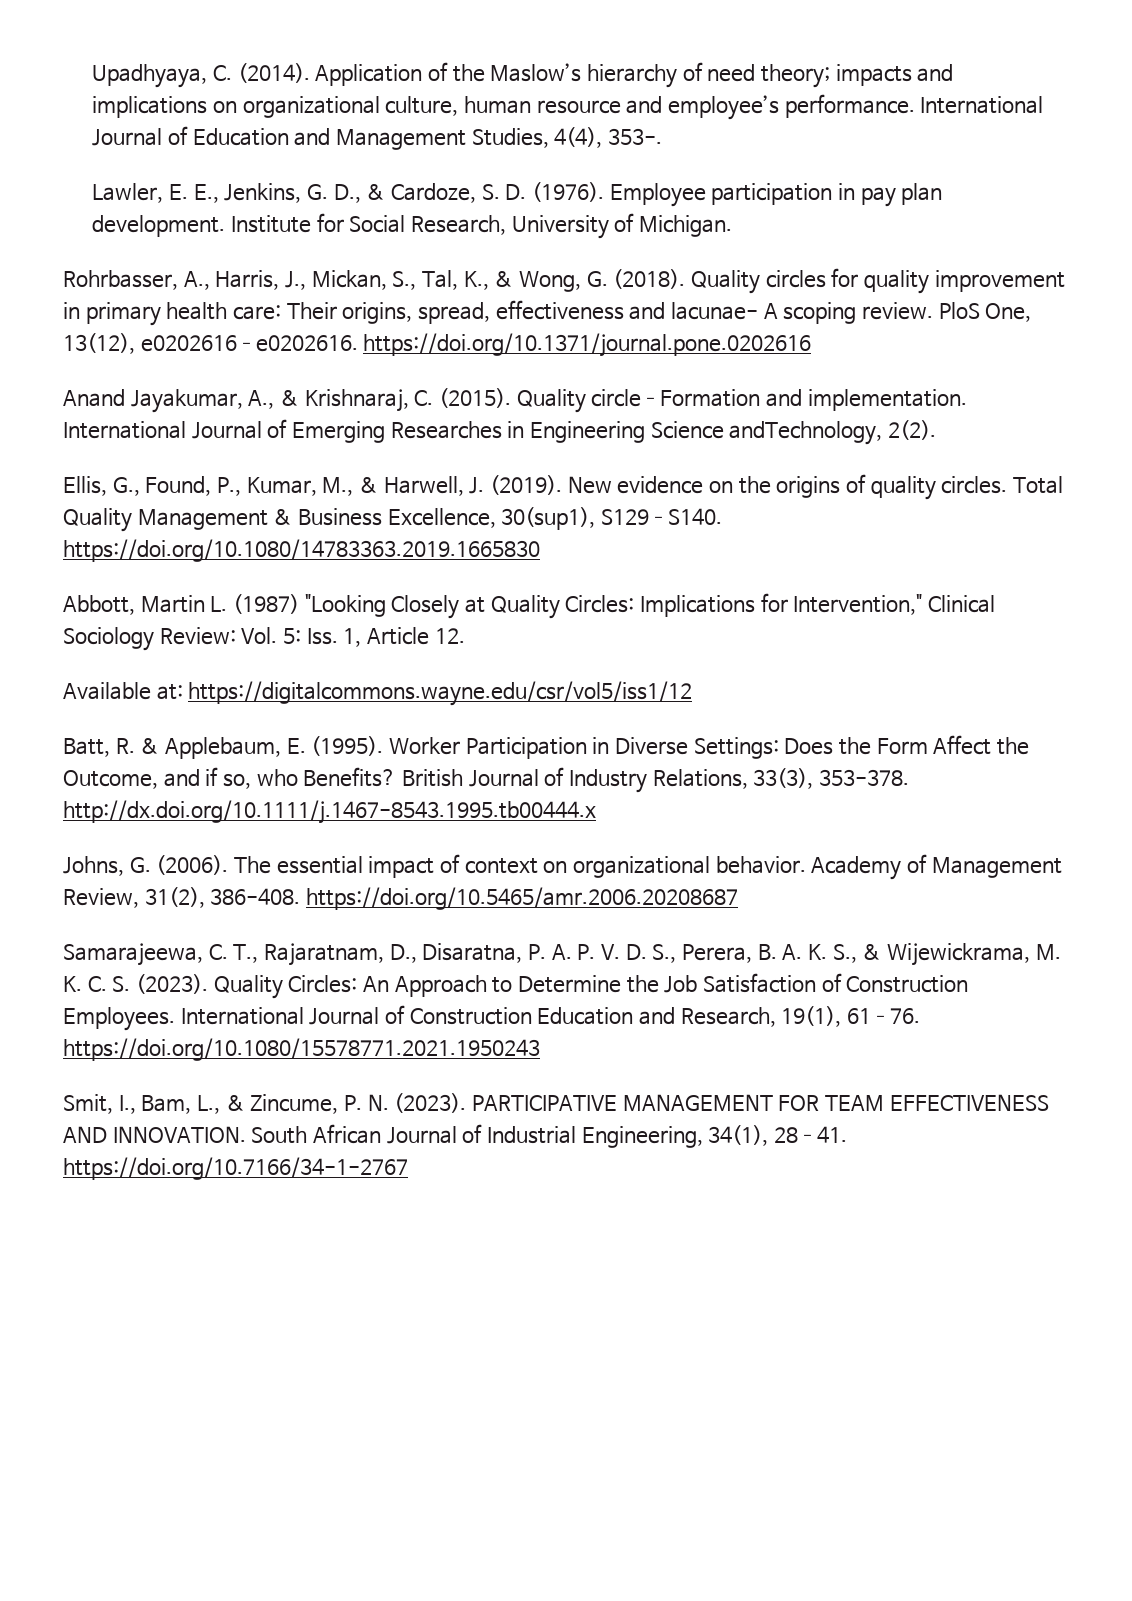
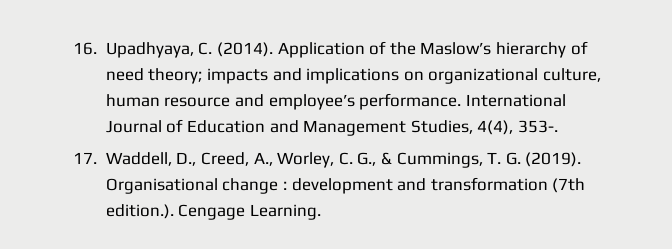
(92, 76) none -> [73,42,98,55] 16.
[92,182,943,207] [92,213,733,239] [63,268,1065,294] [63,300,1032,326] [63,333,812,357] [63,388,967,413] [63,419,936,445] [63,474,1064,500] [63,507,723,532] [63,539,540,562] [63,593,995,619] [63,627,465,651] [63,681,693,706] [63,735,1029,759] [63,767,910,793] [63,800,596,824] [63,854,1062,880] [63,887,739,910] [63,943,1061,966] [63,973,969,999] [63,1005,920,1031] [63,1038,540,1061] [63,1093,1049,1114] [63,1124,847,1148] [63,1157,408,1180] Lawler, E. E., Jenkins, G. D., & Cardoze, S. D. (1976). Employee participation in pay plan development. Institute for Social Research, University of Michigan. // Rohrbasser, A., Harris, J., Mickan, S., Tal, K., & Wong, G. (2018). Quality circles for quality improvement in primary health care: Their origins, spread, effectiveness and lacunae- A scoping review. PloS One, 13(12), e0202616–e0202616. https://doi.org/10.1371/journal.pone.0202616 // Anand Jayakumar, A., & Krishnaraj, C. (2015). Quality circle–Formation and implementation. International Journal of Emerging Researches in Engineering Science andTechnology, 2(2). // Ellis, G., Found, P., Kumar, M., & Harwell, J. (2019). New evidence on the origins of quality circles. Total Quality Management & Business Excellence, 30(sup1), S129–S140. https://doi.org/10.1080/14783363.2019.1665830 // Abbott, Martin L. (1987) "Looking Closely at Quality Circles: Implications for Intervention," Clinical Sociology Review: Vol. 5: Iss. 1, Article 12. // Available at: https://digitalcommons.wayne.edu/csr/vol5/iss1/12 // Batt, R. & Applebaum, E. (1995). Worker Participation in Diverse Settings: Does the Form Affect the Outcome, and if so, who Benefits? British Journal of Industry Relations, 33(3), 353-378. http://dx.doi.org/10.1111/j.1467-8543.1995.tb00444.x // Johns, G. (2006). The essential impact of context on organizational behavior. Academy of Management Review, 31(2), 386-408. https://doi.org/10.5465/amr.2006.20208687 // Samarajeewa, C. T., Rajaratnam, D., Disaratna, P. A. P. V. D. S., Perera, B. A. K. S., & Wijewickrama, M. K. C. S. (2023). Quality Circles: An Approach to Determine the Job Satisfaction of Construction Employees. International Journal of Construction Education and Research, 19(1), 61–76. https://doi.org/10.1080/15578771.2021.1950243 // Smit, I., Bam, L., & Zincume, P. N. (2023). PARTICIPATIVE MANAGEMENT FOR TEAM EFFECTIVENESS AND INNOVATION. South African Journal of Industrial Engineering, 34(1), 28–41. https://doi.org/10.7166/34-1-2767 -> [73,152,582,168] [105,177,586,194] [105,204,321,220] 17. Waddell, D., Creed, A., Worley, C. G., & Cummings, T. G. (2019). Organisational change : development and transformation (7th edition.). Cengage Learning.

